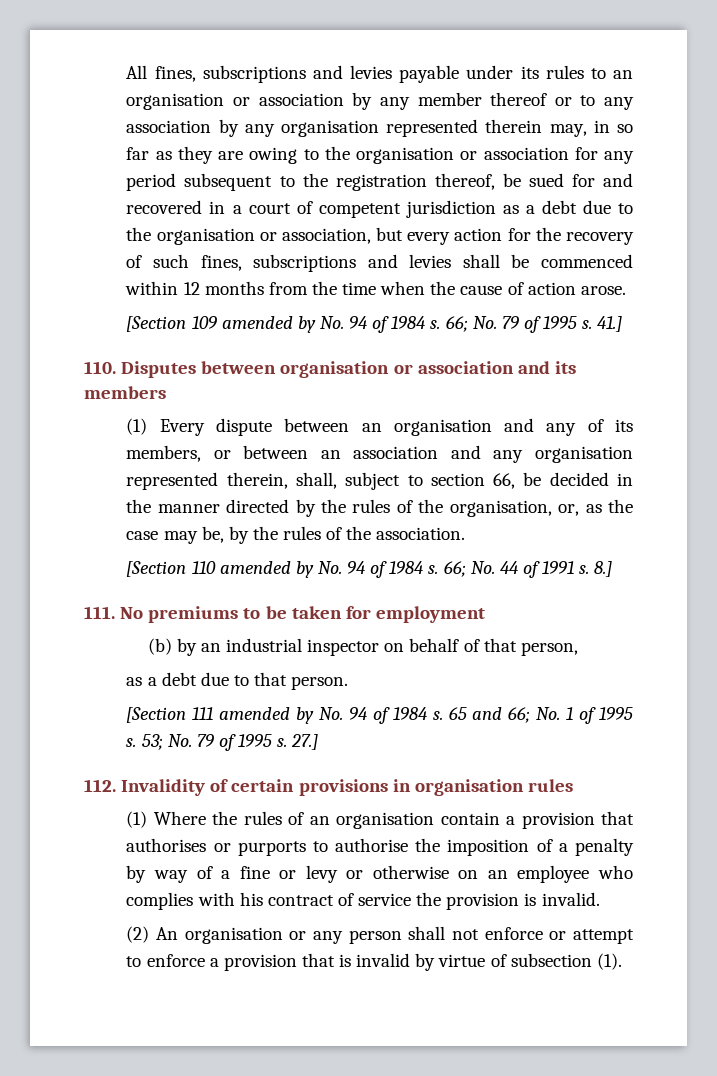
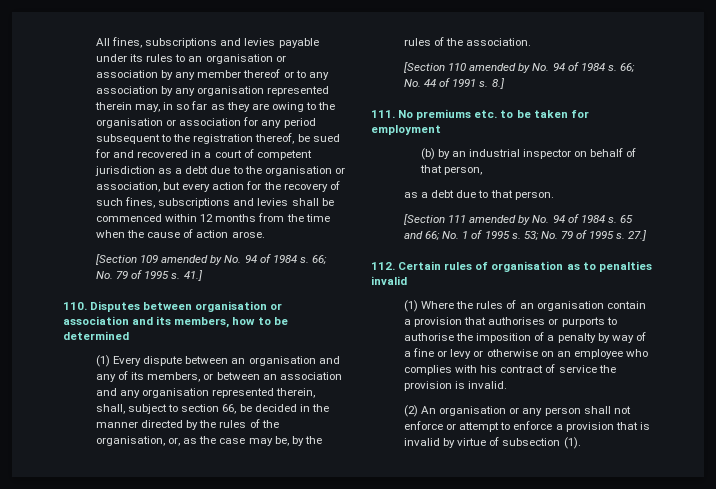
[84,386,166,399] members -> [174,317,288,328] [63,331,129,340] members, how to be determined
(239, 614) none -> [474,110,498,118] etc.
[121,779,573,796] Invalidity of certain provisions in organisation rules -> [398,261,652,272] [371,276,407,285] Certain rules of organisation as to penalties invalid

